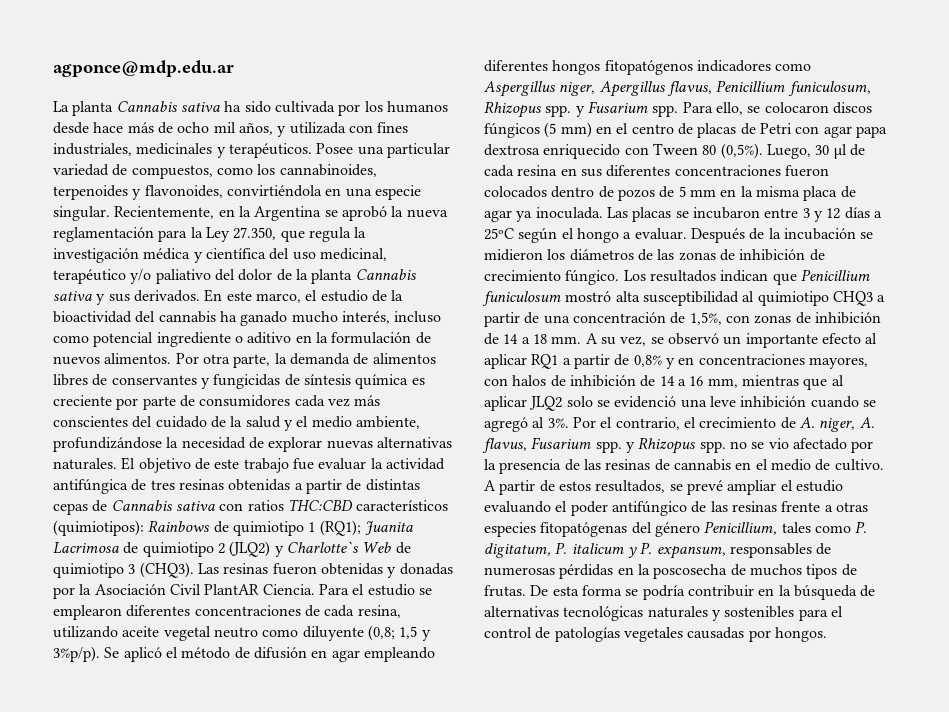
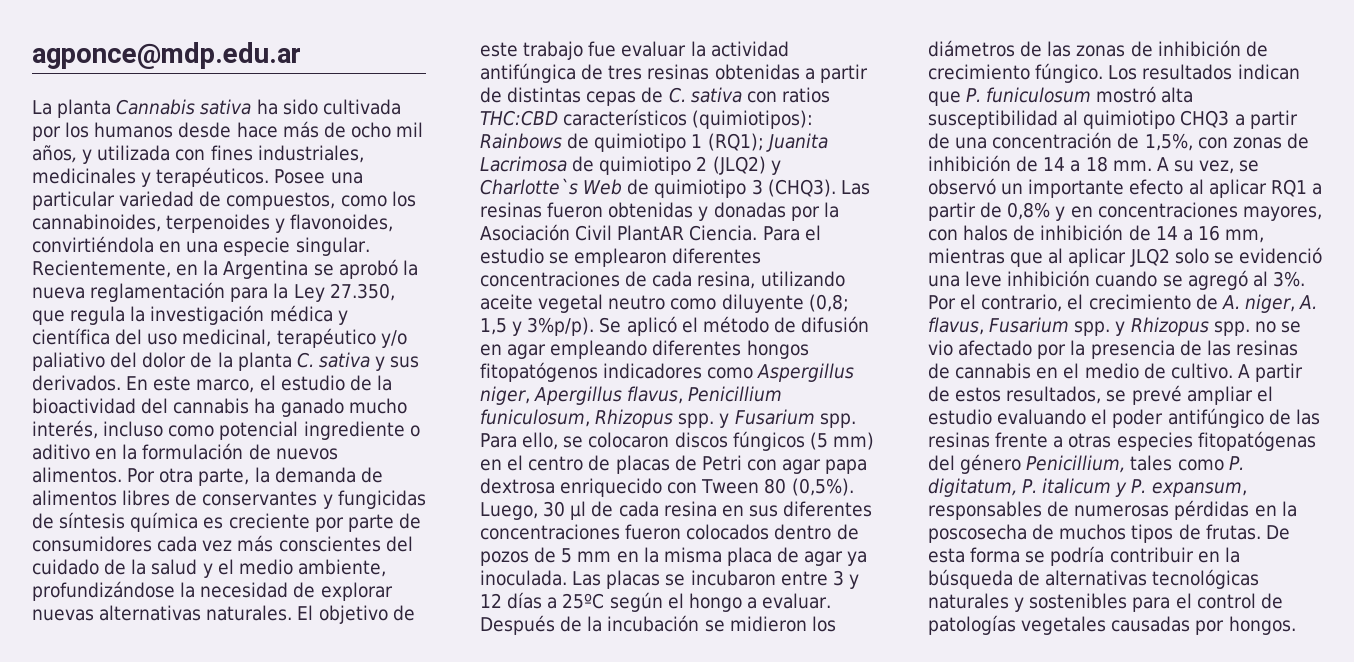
[355,269,417,280] Cannabis -> [296,352,314,368] C.
[111,500,173,511] Cannabis -> [668,87,686,103] C.
[800,269,870,281] Penicillium -> [966,88,982,102] P.

